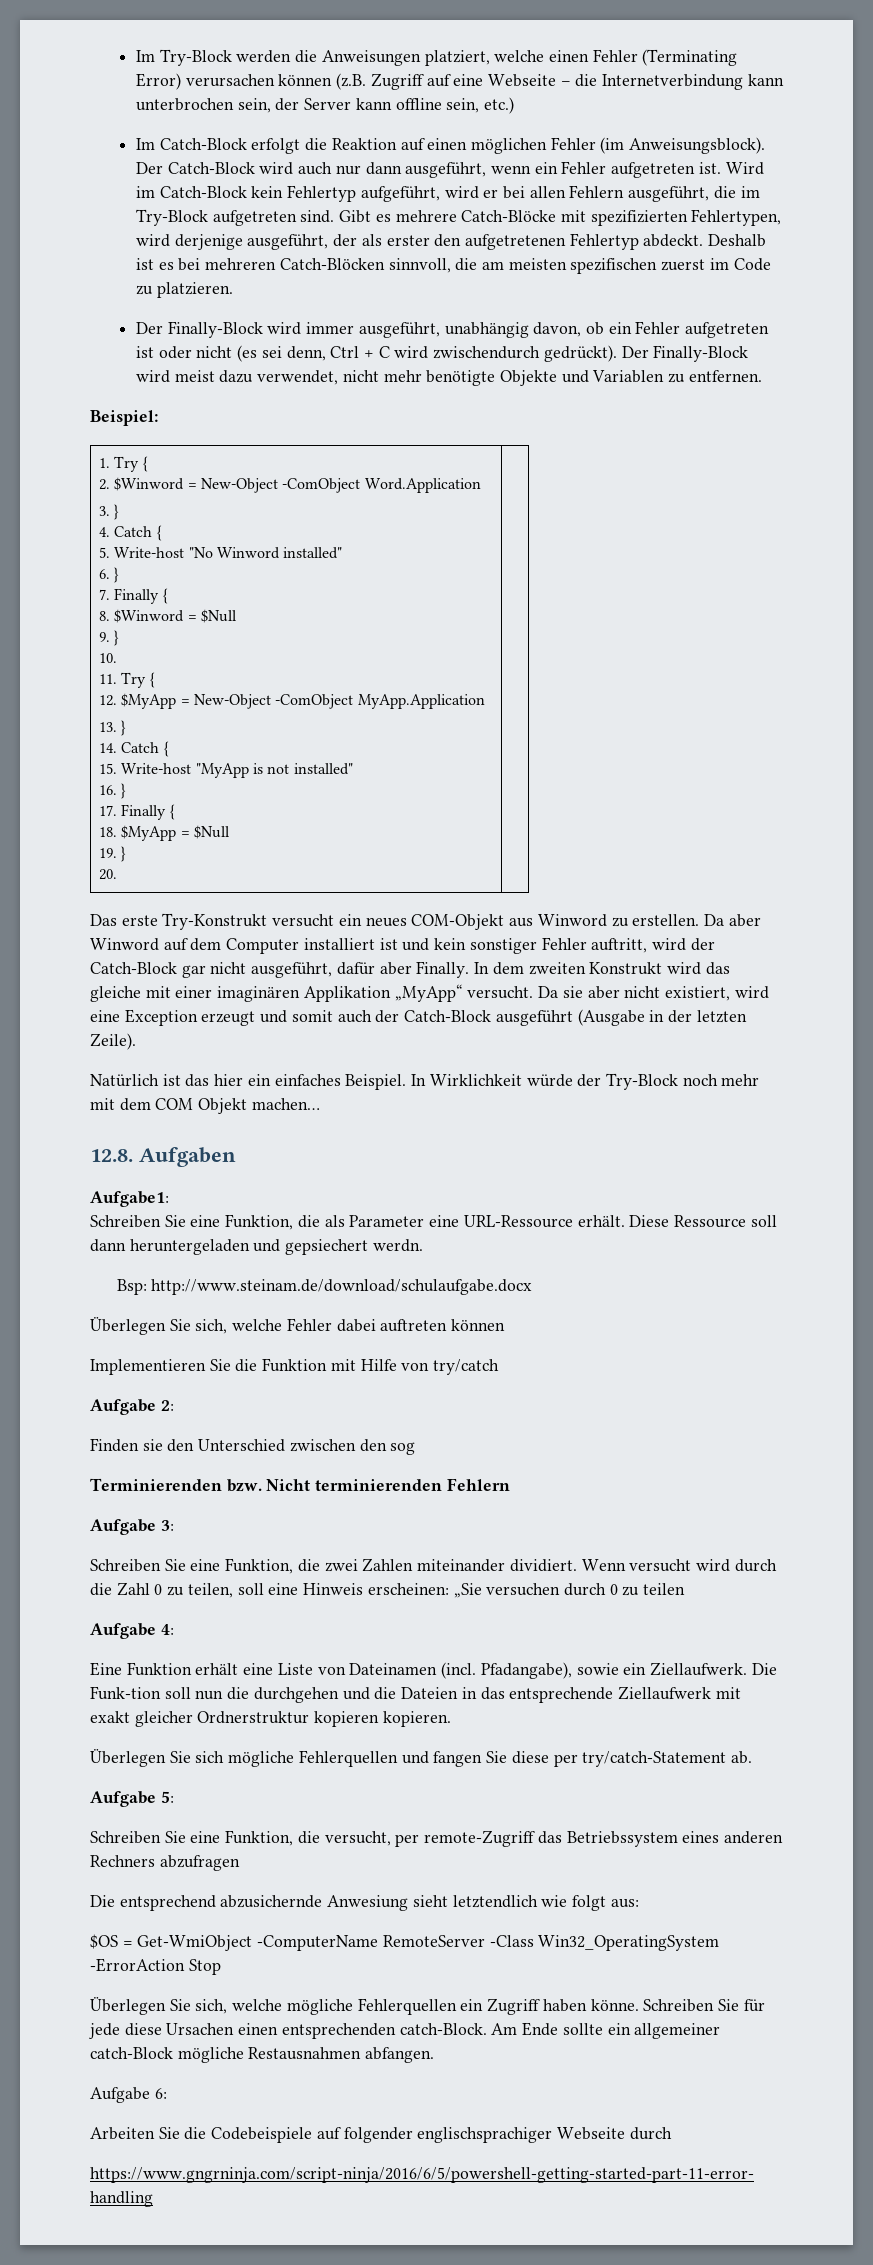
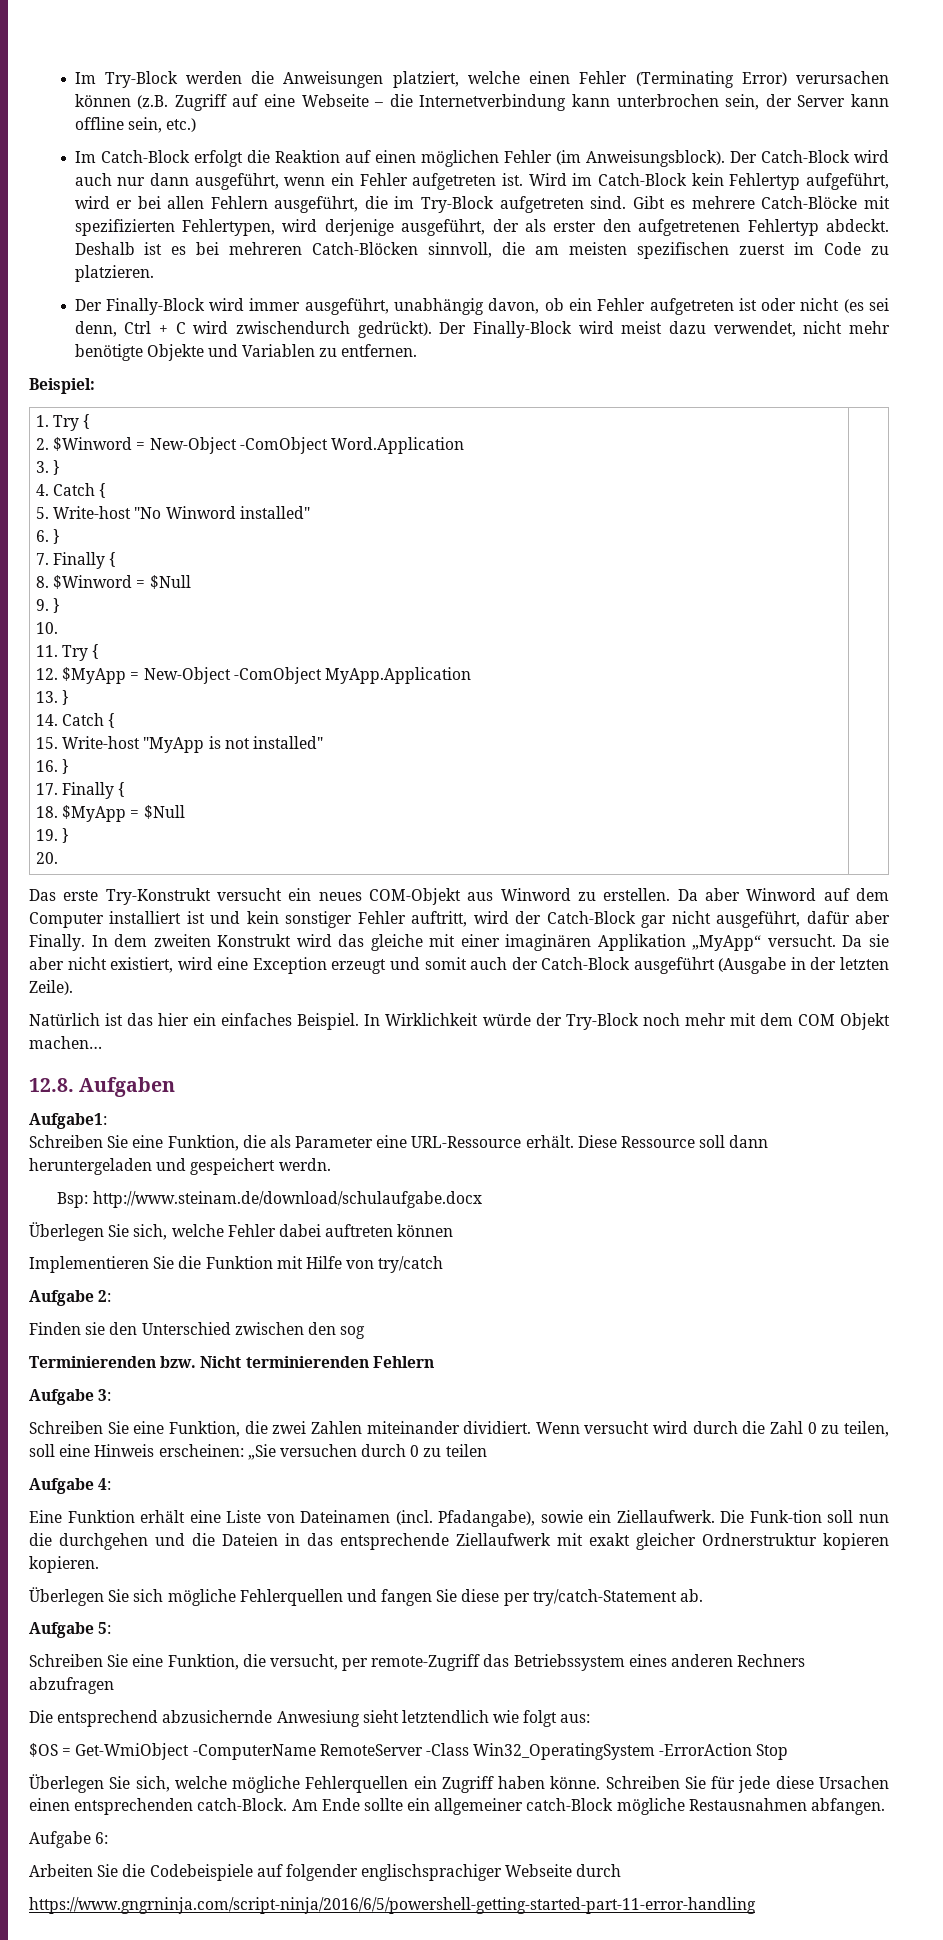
[285,1239,369,1255] gepsiechert -> [190,1158,276,1175] gespeichert

